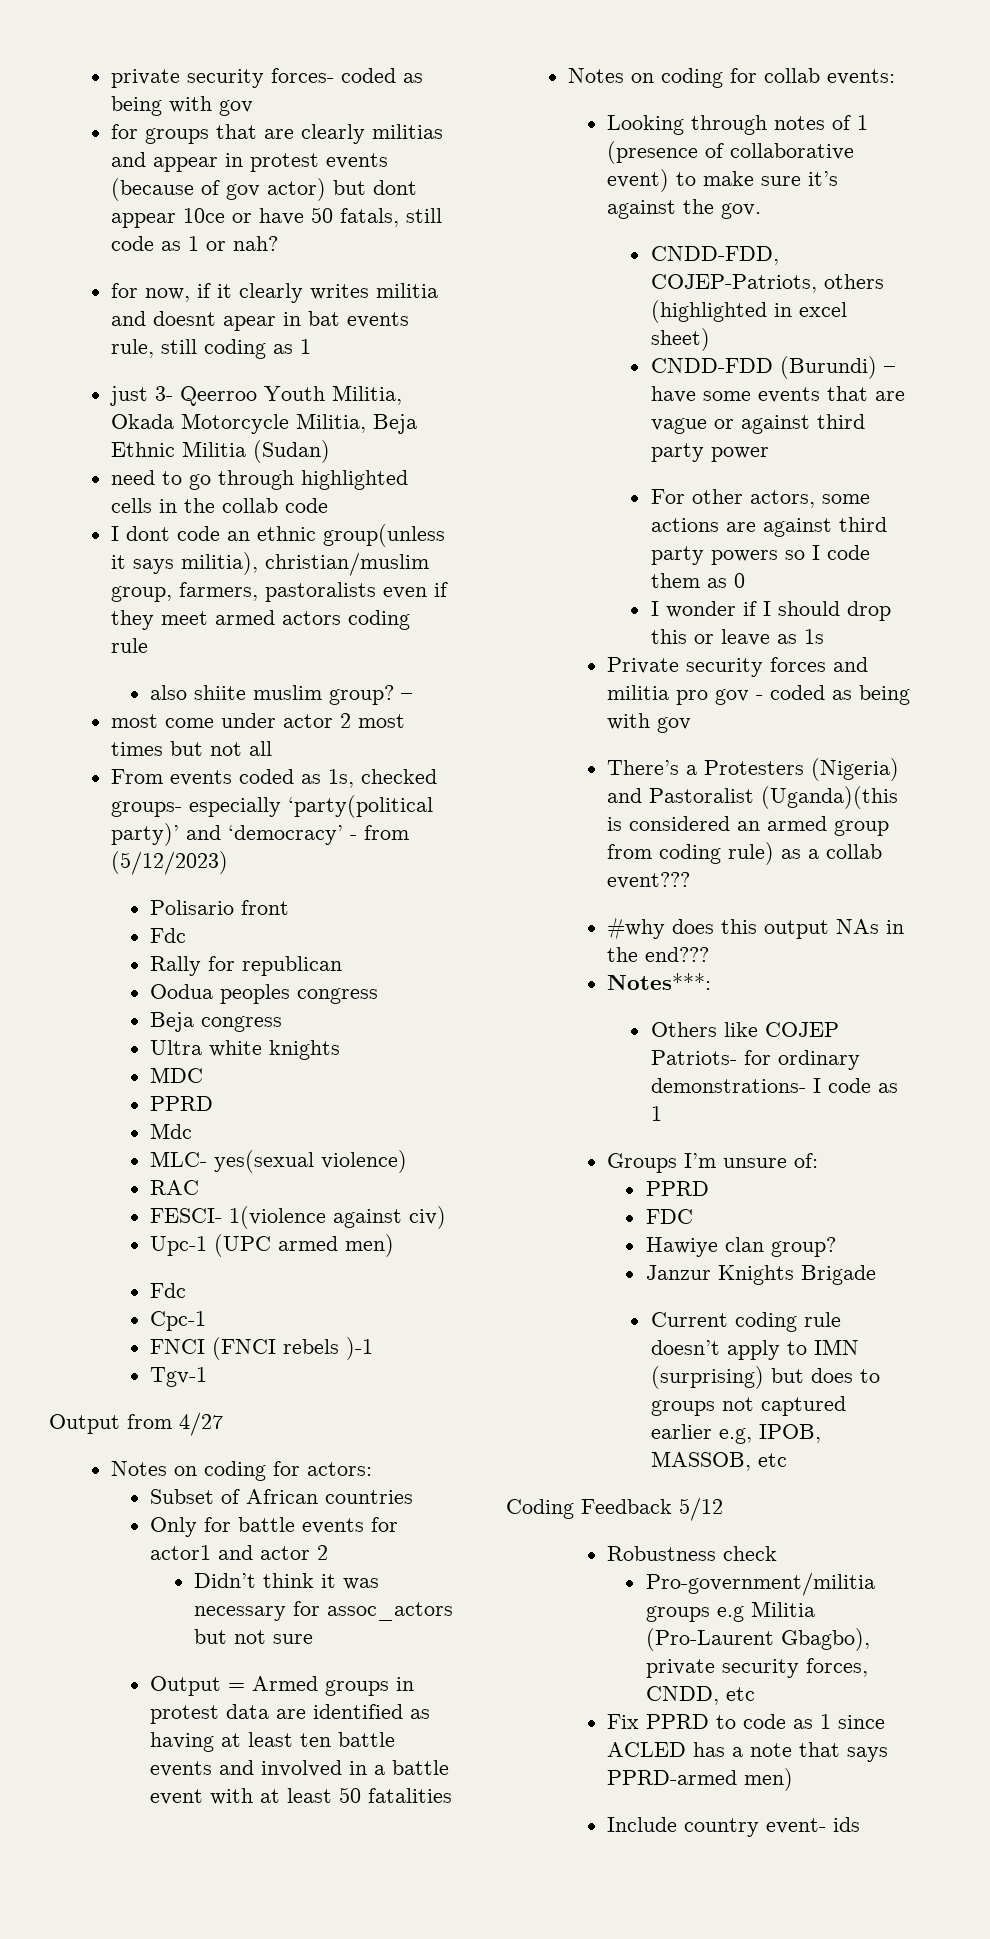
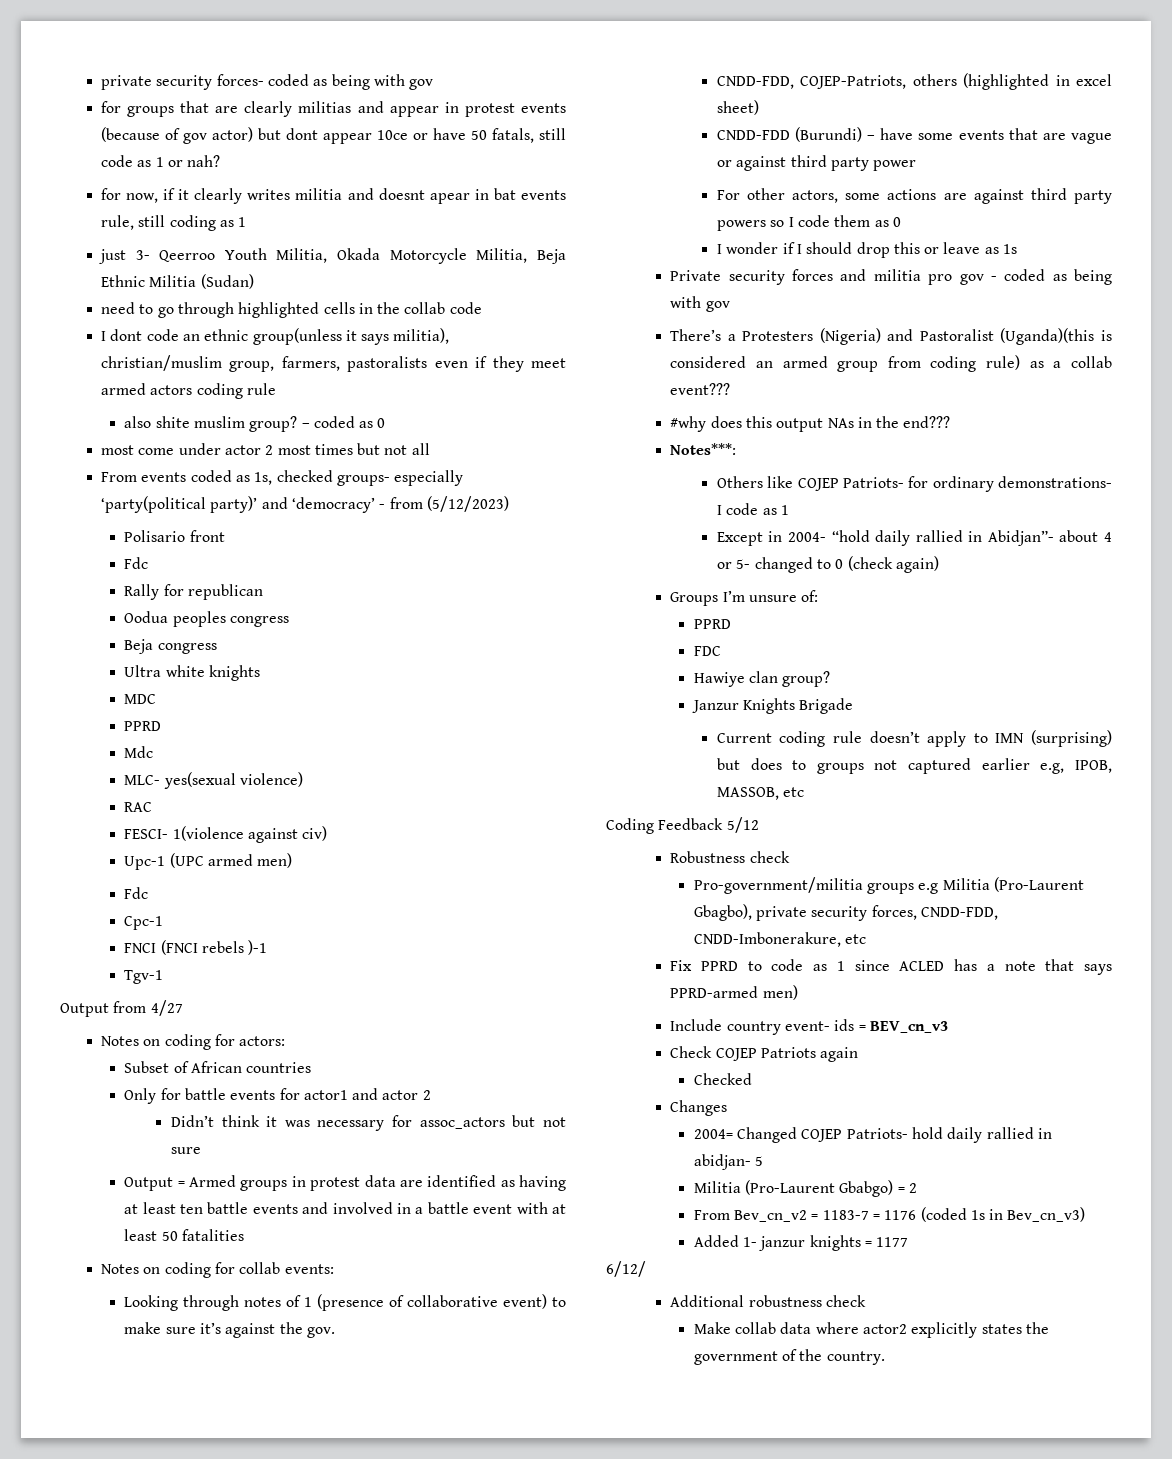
[193,685,246,700] shiite -> [155,416,190,428] shite
(412, 696) none -> [313,416,386,428] coded as 0
(662, 1113) none -> [716,530,1112,546] [716,556,939,573] // Except in 2004- “hold daily rallied in Abidjan”- about 4 or 5- changed to 0 (check again)
[645,1686,719,1705] CNDD, -> [920,907,998,920] [693,932,841,947] CNDD-FDD, CNDD-Imbonerakure,
(860, 1824) none -> [858,1021,948,1033] [670,1046,859,1062] [693,1073,752,1085] [670,1100,728,1116] [693,1127,1052,1143] [693,1154,763,1170] [693,1180,917,1197] [693,1207,1086,1222] [693,1235,909,1251] [606,1261,646,1277] [670,1295,866,1307] [693,1322,1049,1338] [693,1349,885,1365] = BEV_cn_v3 // Check COJEP Patriots again // Checked // Changes // 2004= Changed COJEP Patriots- hold daily rallied in abidjan- 5 // Militia (Pro-Laurent Gbabgo) = 2 // From Bev_cn_v2 = 1183-7 = 1176 (coded 1s in Bev_cn_v3) // Added 1- janzur knights = 1177 // 6/12/ // Additional robustness check // Make collab data where actor2 explicitly states the government of the country.

